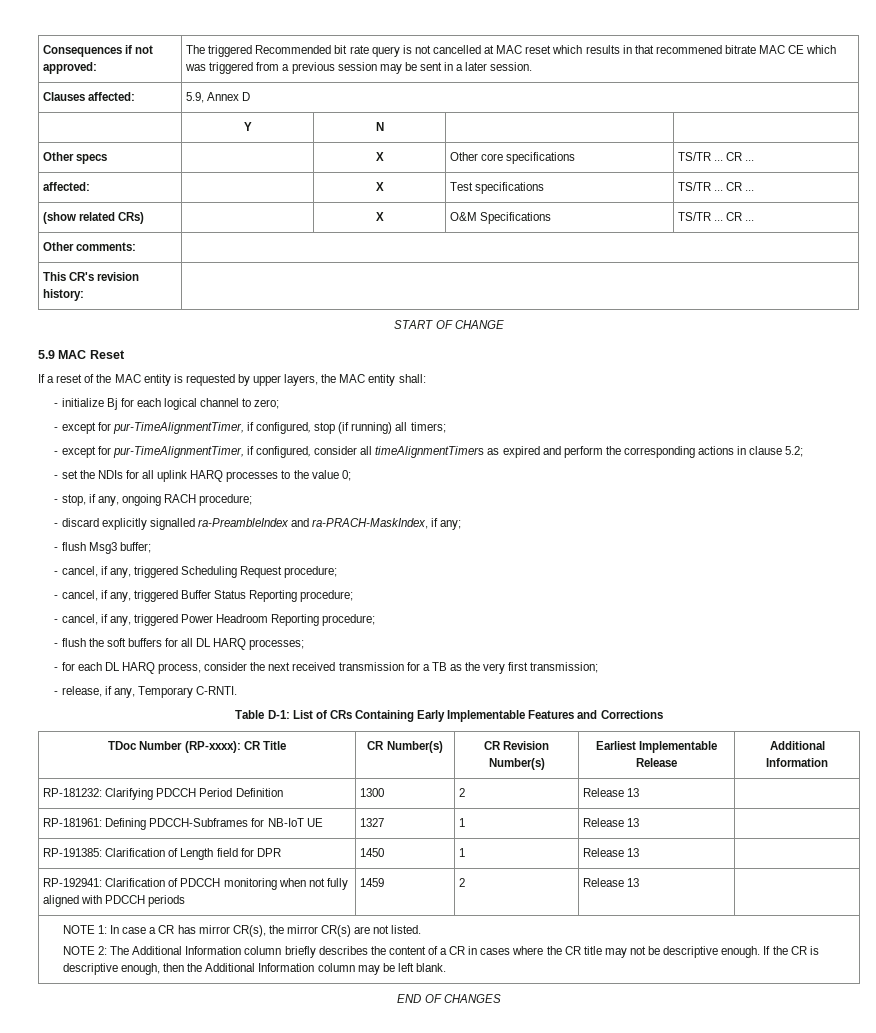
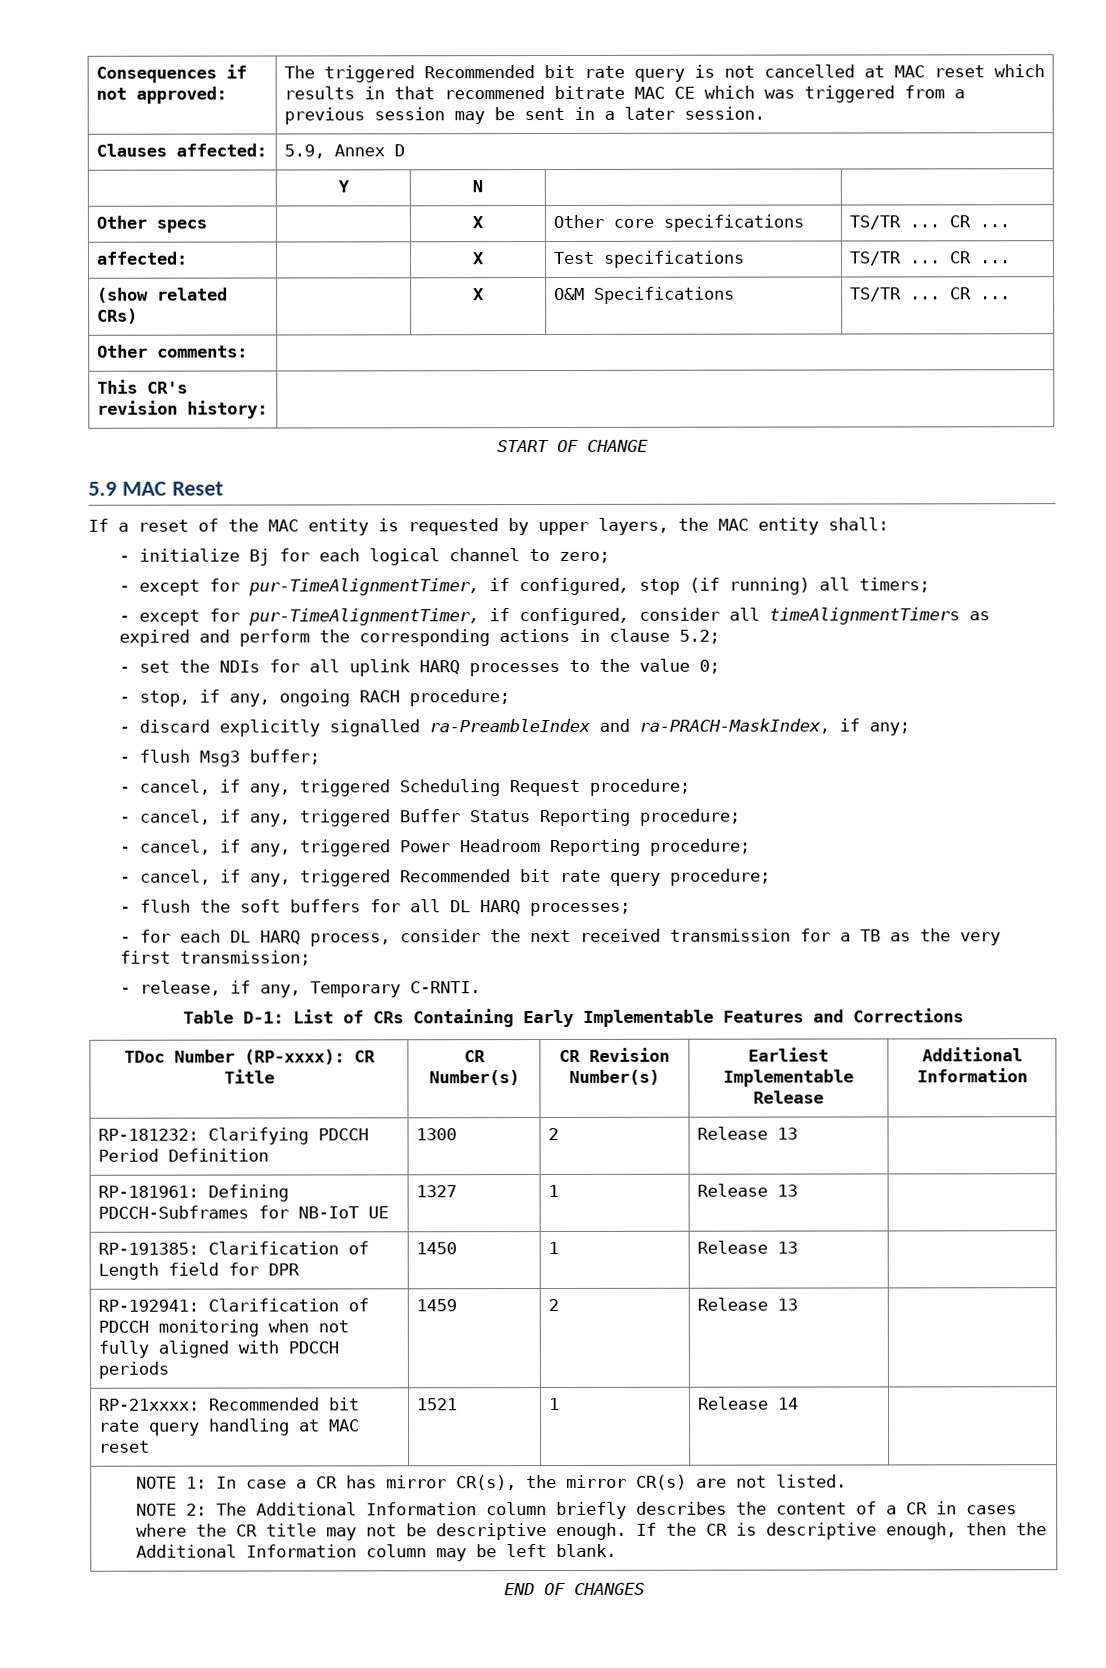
(376, 620) none -> [120,868,772,887] // - cancel, if any, triggered Recommended bit rate query procedure;
(640, 882) none -> [97,1397,360,1411] [98,1418,360,1436] [98,1440,150,1453] [415,1398,458,1411] [547,1397,560,1411] [696,1396,799,1410] // RP-21xxxx: Recommended bit rate query handling at MAC reset | 1521 | 1 | Release 14 |

